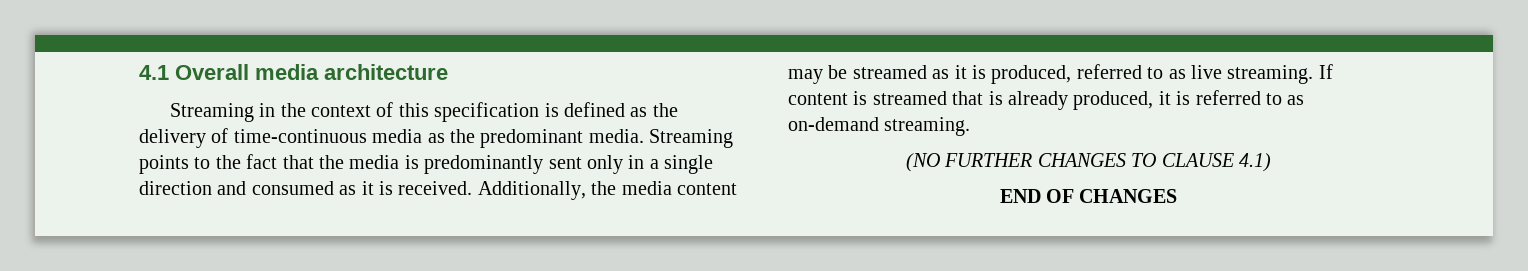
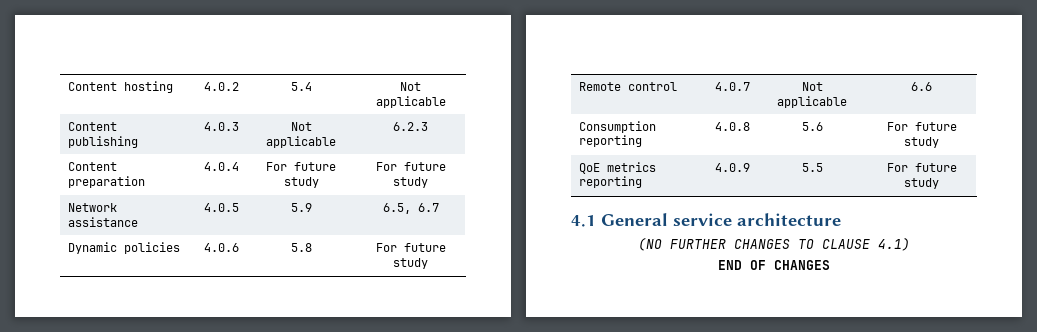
[139,64,448,80] [169,102,678,122] [139,128,734,148] [139,154,714,174] [139,181,737,200] [788,64,1333,84] [788,90,1305,110] [788,117,971,136] 4.1 Overall media architecture // Streaming in the context of this specification is defined as the delivery of time-continuous media as the predominant media. Streaming points to the fact that the media is predominantly sent only in a single direction and consumed as it is received. Additionally, the media content may be streamed as it is produced, referred to as live streaming. If content is streamed that is already produced, it is referred to as on-demand streaming. -> [67,81,173,93] [203,82,239,91] [290,82,312,91] [400,82,421,91] [375,96,446,108] [67,122,117,131] [67,136,138,148] [203,122,239,131] [290,122,312,131] [266,136,336,148] [393,122,428,131] [67,162,117,171] [67,176,145,188] [203,162,239,171] [266,162,336,171] [283,177,319,188] [375,162,446,171] [393,177,428,188] [67,203,117,212] [67,217,138,227] [203,203,239,212] [290,203,312,212] [382,203,439,214] [67,242,180,254] [203,243,239,252] [290,243,312,252] [375,243,446,252] [393,258,428,269] [578,82,677,91] [714,82,750,91] [801,82,823,91] [777,96,847,108] [911,82,932,91] [578,121,656,133] [578,135,642,147] [714,122,750,131] [801,122,823,131] [886,122,957,131] [904,137,939,148] [578,162,656,174] [578,176,642,188] [714,163,750,172] [801,163,823,172] [886,163,957,172] [904,178,939,189] [571,213,841,227] Content hosting | 4.0.2 | 5.4 | Not applicable // Content publishing | 4.0.3 | Not applicable | 6.2.3 // Content preparation | 4.0.4 | For future study | For future study // Network assistance | 4.0.5 | 5.9 | 6.5, 6.7 // Dynamic policies | 4.0.6 | 5.8 | For future study // Remote control | 4.0.7 | Not applicable | 6.6 // Consumption reporting | 4.0.8 | 5.6 | For future study // QoE metrics reporting | 4.0.9 | 5.5 | For future study // 4.1 General service architecture

